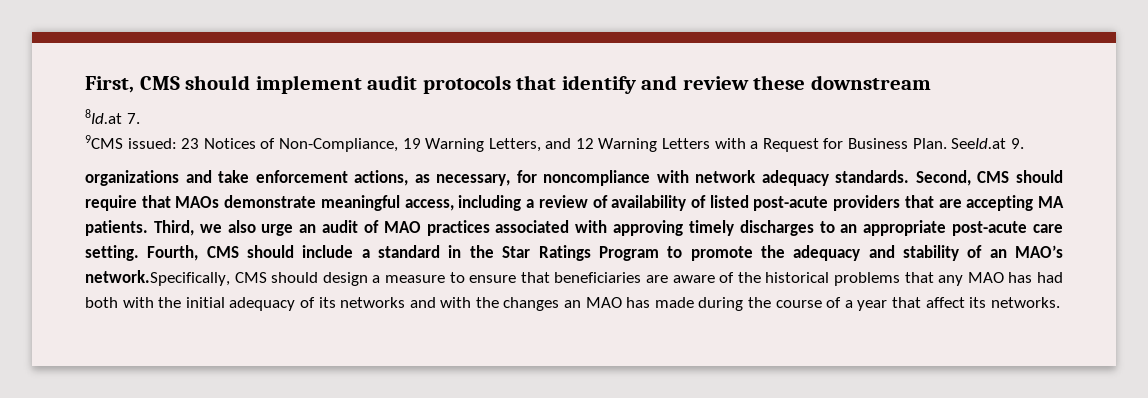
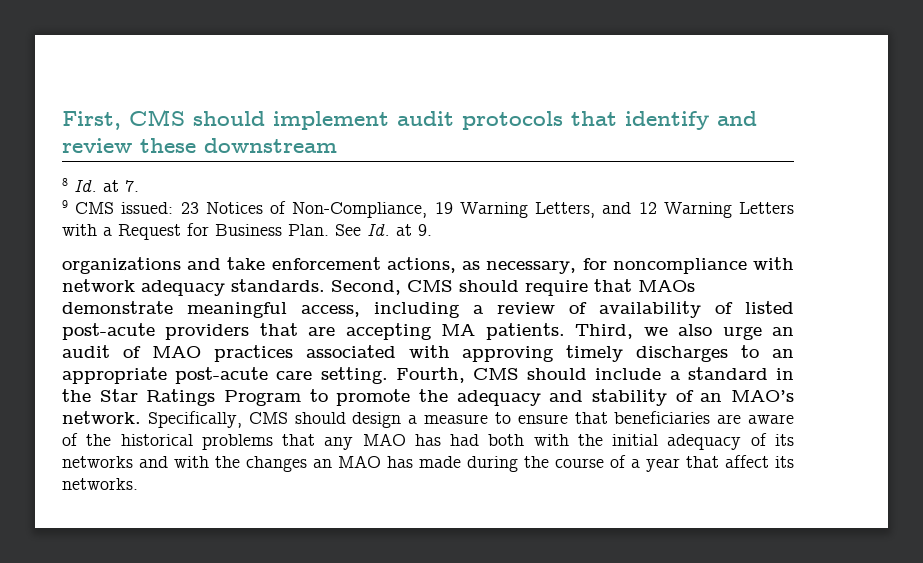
[85,109,122,124] 8Id.at -> [62,178,119,192] 8 Id. at
[85,135,123,149] 9CMS -> [62,200,115,214] 9 CMS
[951,138,1007,149] SeeId.at -> [335,224,412,236] See Id. at
[85,270,230,286] network.Specifically, -> [62,411,242,428] network. Specifically,

